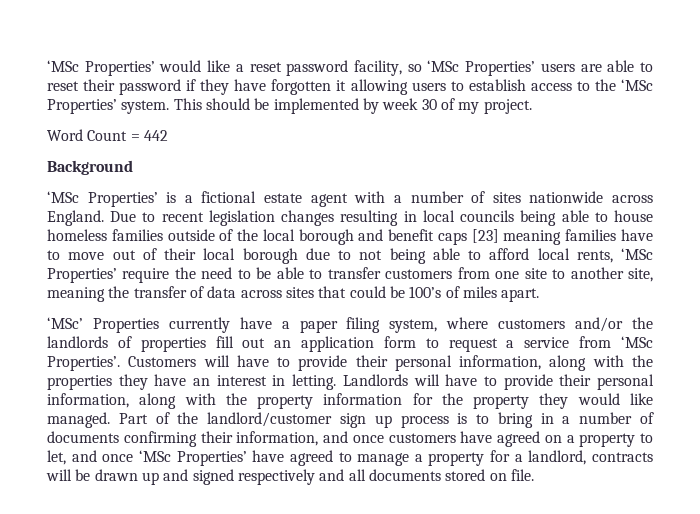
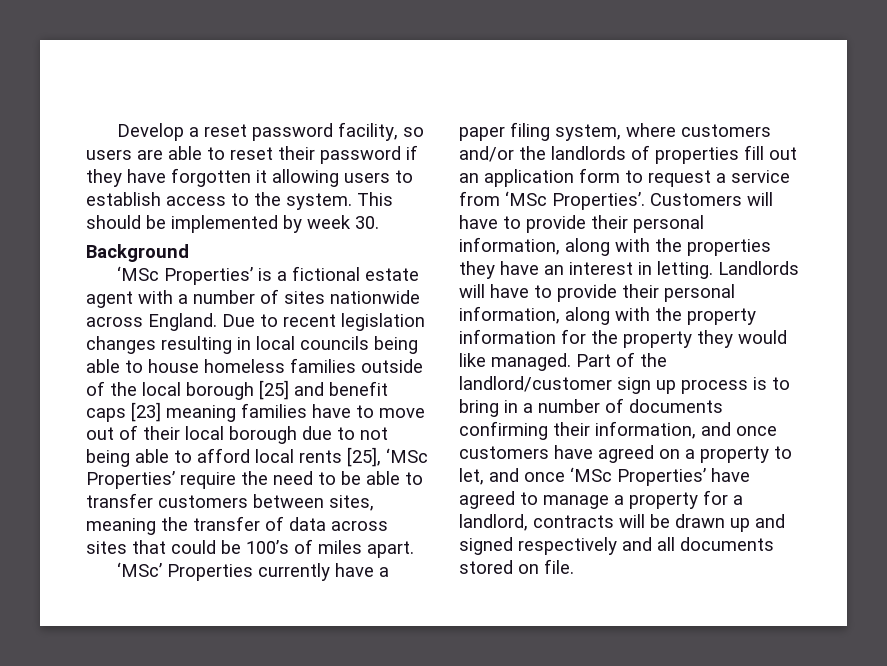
[47,60,231,76] ‘MSc Properties’ would like -> [117,123,185,141] Develop
[427,60,536,76] ‘MSc Properties’ -> (425, 132) none
[621,79,654,91] [47,99,117,114] ‘MSc Properties’ -> (281, 199) none
[421,98,532,114] [47,129,168,141] 30 of my project. // Word Count = 442 -> [355,216,379,229] 30.
(354, 237) none -> [259,380,289,400] [25]
[576,250,613,263] rents, -> [299,447,381,467] rents [25],
[457,267,654,282] from one site to another site, -> [253,494,374,511] between sites,

